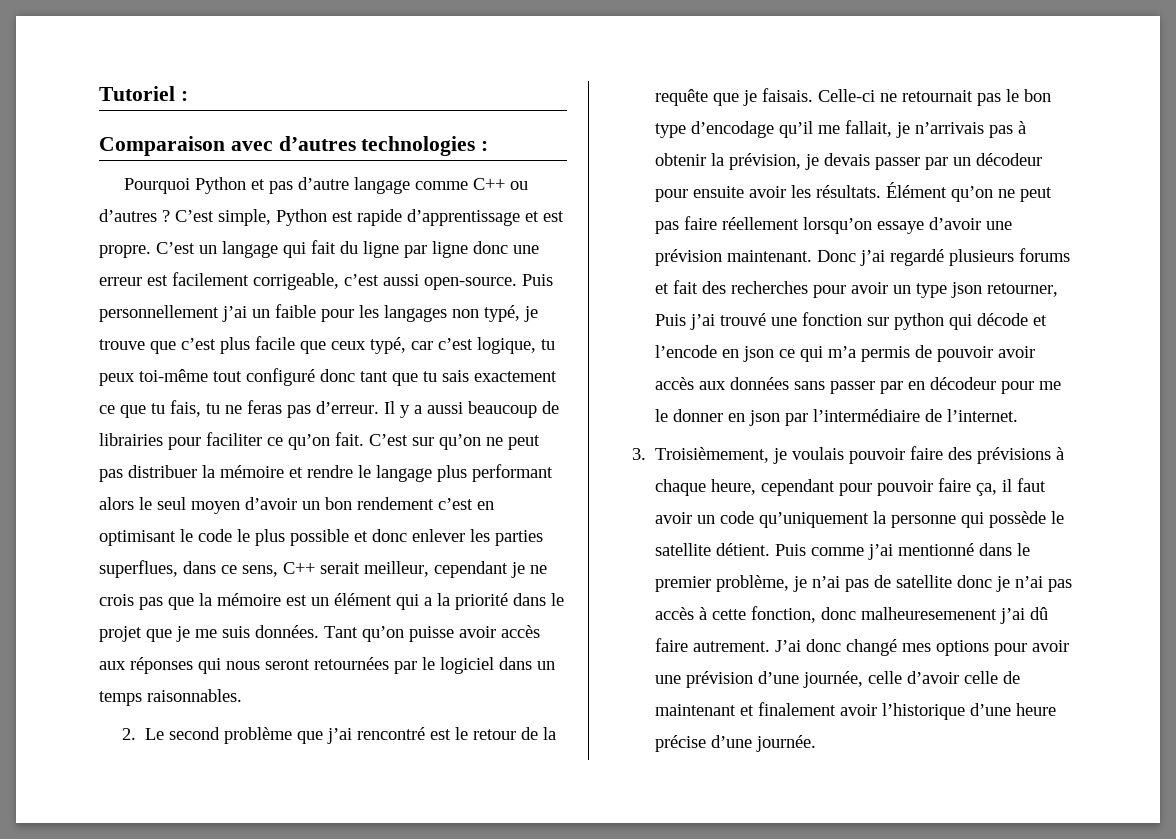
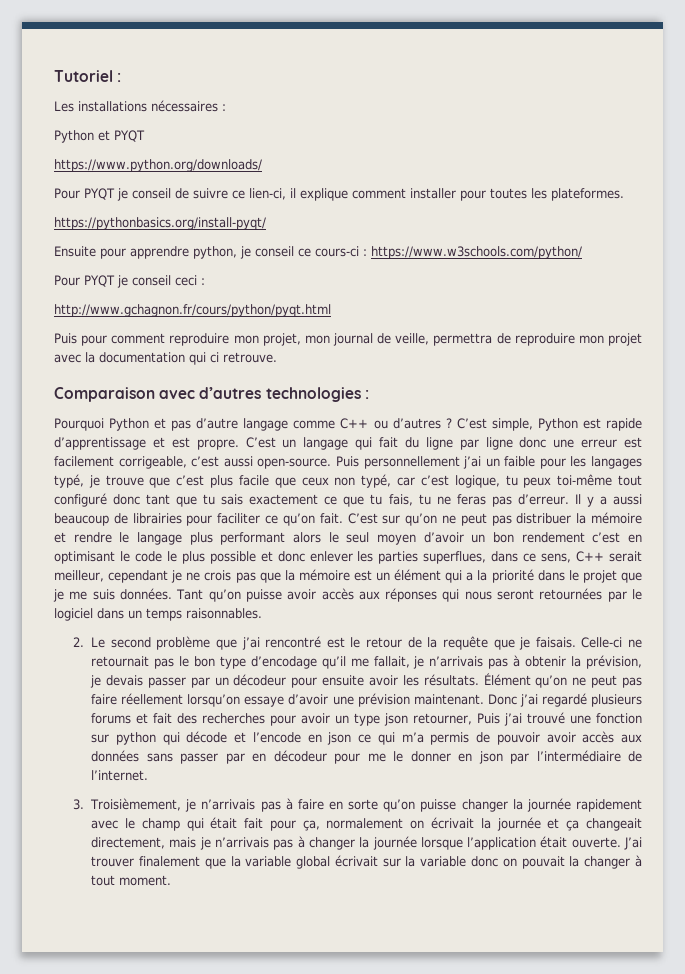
(188, 96) none -> [54,100,226,112] [54,130,145,143] [54,159,262,172] [54,188,624,201] [54,217,266,230] [54,246,582,259] [54,275,205,288] [54,304,331,317] [54,333,642,346] [54,352,277,365] // Les installations nécessaires : // Python et PYQT // https://www.python.org/downloads/ // Pour PYQT je conseil de suivre ce lien-ci, il explique comment installer pour toutes les plateformes. // https://pythonbasics.org/install-pyqt/ // Ensuite pour apprendre python, je conseil ce cours-ci : https://www.w3schools.com/python/ // Pour PYQT je conseil ceci : // http://www.gchagnon.fr/cours/python/pyqt.html // Puis pour comment reproduire mon projet, mon journal de veille, permettra de reproduire mon projet avec la documentation qui ci retrouve.
[452,309,479,318] non -> (642, 462) none
(366, 345) none -> [334,477,356,486] non
[792,446,1065,464] [655,478,1047,496] [655,511,1065,528] [655,543,1031,560] [655,575,1073,592] [655,606,1049,624] [655,638,1070,656] [655,671,1021,688] [655,702,1057,720] [655,735,817,752] voulais pouvoir faire des prévisions à chaque heure, cependant pour pouvoir faire ça, il faut avoir un code qu’uniquement la personne qui possède le satellite détient. Puis comme j’ai mentionné dans le premier problème, je n’ai pas de satellite donc je n’ai pas accès à cette fonction, donc malheuresemenent j’ai dû faire autrement. J’ai donc changé mes options pour avoir une prévision d’une journée, celle d’avoir celle de maintenant et finalement avoir l’historique d’une heure précise d’une journée. -> [201,798,643,812] [91,817,643,831] [91,836,643,850] [91,855,643,869] [91,875,172,886] n’arrivais pas à faire en sorte qu’on puisse changer la journée rapidement avec le champ qui était fait pour ça, normalement on écrivait la journée et ça changeait directement, mais je n’arrivais pas à changer la journée lorsque l’application était ouverte. J’ai trouver finalement que la variable global écrivait sur la variable donc on pouvait la changer à tout moment.

